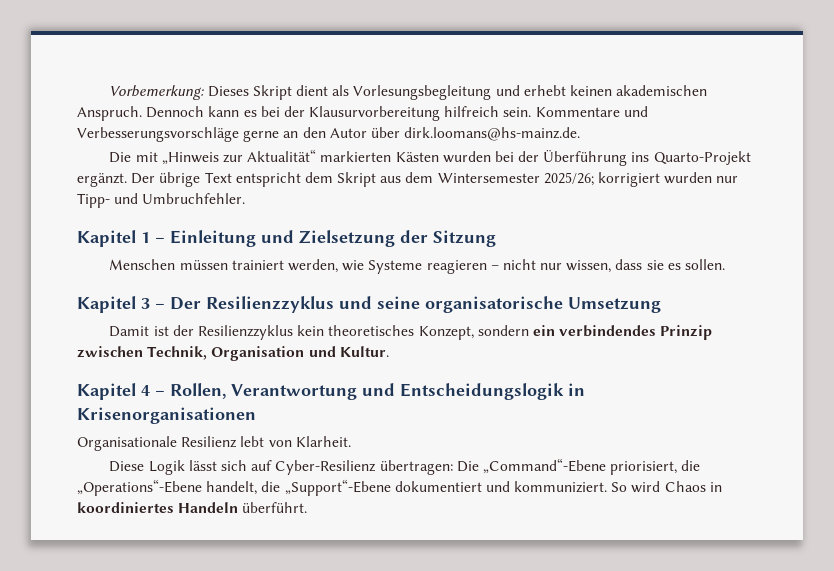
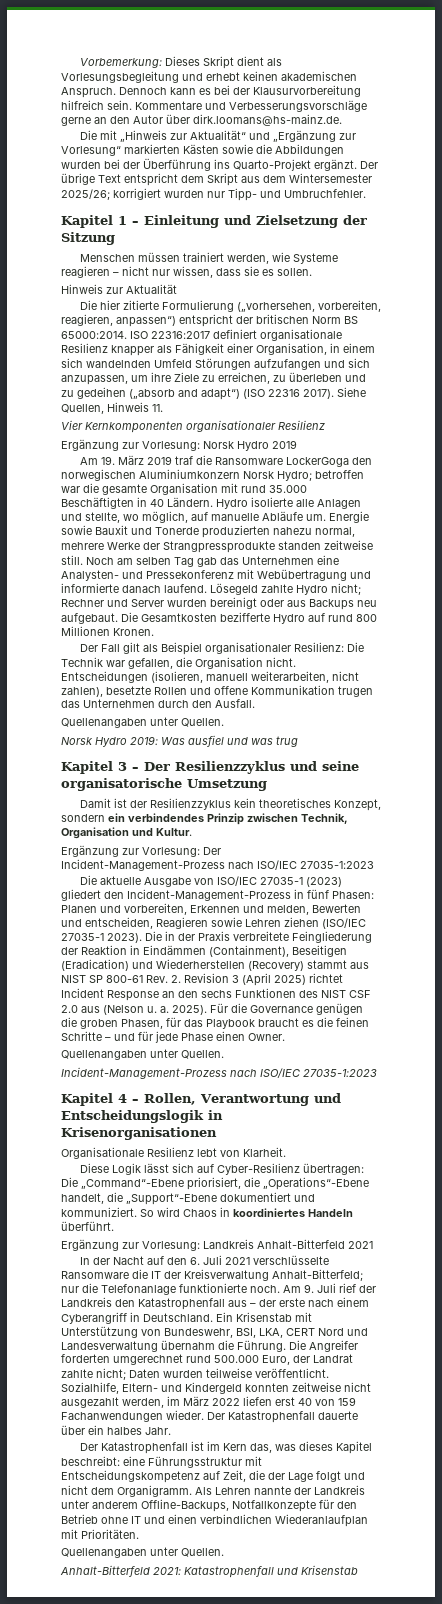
[320,151,439,162] markierten Kästen -> [248,130,356,142] [61,144,344,156] und „Ergänzung zur Vorlesung“ markierten Kästen sowie die Abbildungen
(726, 264) none -> [61,284,177,294] [79,300,381,312] [61,314,358,327] [61,329,342,341] [61,343,375,356] [61,358,370,370] [61,372,366,385] [61,387,366,400] [61,402,163,414] [61,420,325,433] [61,439,297,451] [79,455,372,467] [61,469,364,481] [61,483,307,495] [61,497,361,509] [61,511,369,523] [61,525,355,538] [61,540,373,553] [61,555,339,567] [61,569,371,581] [61,583,361,595] [61,597,377,610] [61,612,377,624] [61,626,154,636] [79,642,364,655] [61,657,296,669] [61,671,359,683] [61,685,373,697] [61,699,255,708] [61,717,224,728] [61,735,298,747] // Hinweis zur Aktualität // Die hier zitierte Formulierung („vorhersehen, vorbereiten, reagieren, anpassen“) entspricht der britischen Norm BS 65000:2014. ISO 22316:2017 definiert organisationale Resilienz knapper als Fähigkeit einer Organisation, in einem sich wandelnden Umfeld Störungen aufzufangen und sich anzupassen, um ihre Ziele zu erreichen, zu überleben und zu gedeihen („absorb and adapt“) (ISO 22316 2017). Siehe Quellen, Hinweis 11. // Vier Kernkomponenten organisationaler Resilienz // Ergänzung zur Vorlesung: Norsk Hydro 2019 // Am 19. März 2019 traf die Ransomware LockerGoga den norwegischen Aluminiumkonzern Norsk Hydro; betroffen war die gesamte Organisation mit rund 35.000 Beschäftigten in 40 Ländern. Hydro isolierte alle Anlagen und stellte, wo möglich, auf manuelle Abläufe um. Energie sowie Bauxit und Tonerde produzierten nahezu normal, mehrere Werke der Strangpressprodukte standen zeitweise still. Noch am selben Tag gab das Unternehmen eine Analysten- und Pressekonferenz mit Webübertragung und informierte danach laufend. Lösegeld zahlte Hydro nicht; Rechner und Server wurden bereinigt oder aus Backups neu aufgebaut. Die Gesamtkosten bezifferte Hydro auf rund 800 Millionen Kronen. // Der Fall gilt als Beispiel organisationaler Resilienz: Die Technik war gefallen, die Organisation nicht. Entscheidungen (isolieren, manuell weiterarbeiten, nicht zahlen), besetzte Rollen und offene Kommunikation trugen das Unternehmen durch den Ausfall. // Quellenangaben unter Quellen. // Norsk Hydro 2019: Was ausfiel und was trug
(389, 351) none -> [61,845,221,857] [61,859,374,871] [79,875,342,887] [61,889,374,901] [61,903,361,915] [61,917,366,929] [61,931,372,943] [61,945,347,957] [61,959,369,971] [61,973,343,986] [61,988,371,1001] [61,1003,363,1015] [61,1017,369,1029] [61,1031,285,1043] [61,1049,224,1060] [61,1067,377,1079] // Ergänzung zur Vorlesung: Der Incident-Management-Prozess nach ISO/IEC 27035-1:2023 // Die aktuelle Ausgabe von ISO/IEC 27035-1 (2023) gliedert den Incident-Management-Prozess in fünf Phasen: Planen und vorbereiten, Erkennen und melden, Bewerten und entscheiden, Reagieren sowie Lehren ziehen (ISO/IEC 27035-1 2023). Die in der Praxis verbreitete Feingliederung der Reaktion in Eindämmen (Containment), Beseitigen (Eradication) und Wiederherstellen (Recovery) stammt aus NIST SP 800-61 Rev. 2. Revision 3 (April 2025) richtet Incident Response an den sechs Funktionen des NIST CSF 2.0 aus (Nelson u. a. 2025). Für die Governance genügen die groben Phasen, für das Playbook braucht es die feinen Schritte – und für jede Phase einen Owner. // Quellenangaben unter Quellen. // Incident-Management-Prozess nach ISO/IEC 27035-1:2023
(308, 507) none -> [61,1239,373,1251] [79,1255,329,1265] [61,1269,363,1281] [61,1283,376,1295] [61,1297,369,1310] [61,1312,312,1324] [61,1326,368,1338] [61,1340,358,1352] [61,1354,353,1365] [61,1368,329,1380] [61,1382,371,1394] [61,1396,356,1408] [61,1410,358,1423] [61,1425,171,1435] [79,1441,372,1454] [61,1456,262,1468] [61,1470,365,1483] [61,1485,365,1497] [61,1499,357,1512] [61,1514,368,1527] [61,1529,139,1539] [61,1547,224,1558] [60,1565,358,1578] // Ergänzung zur Vorlesung: Landkreis Anhalt-Bitterfeld 2021 // In der Nacht auf den 6. Juli 2021 verschlüsselte Ransomware die IT der Kreisverwaltung Anhalt-Bitterfeld; nur die Telefonanlage funktionierte noch. Am 9. Juli rief der Landkreis den Katastrophenfall aus – der erste nach einem Cyberangriff in Deutschland. Ein Krisenstab mit Unterstützung von Bundeswehr, BSI, LKA, CERT Nord und Landesverwaltung übernahm die Führung. Die Angreifer forderten umgerechnet rund 500.000 Euro, der Landrat zahlte nicht; Daten wurden teilweise veröffentlicht. Sozialhilfe, Eltern- und Kindergeld konnten zeitweise nicht ausgezahlt werden, im März 2022 liefen erst 40 von 159 Fachanwendungen wieder. Der Katastrophenfall dauerte über ein halbes Jahr. // Der Katastrophenfall ist im Kern das, was dieses Kapitel beschreibt: eine Führungsstruktur mit Entscheidungskompetenz auf Zeit, die der Lage folgt und nicht dem Organigramm. Als Lehren nannte der Landkreis unter anderem Offline-Backups, Notfallkonzepte für den Betrieb ohne IT und einen verbindlichen Wiederanlaufplan mit Prioritäten. // Quellenangaben unter Quellen. // Anhalt-Bitterfeld 2021: Katastrophenfall und Krisenstab

